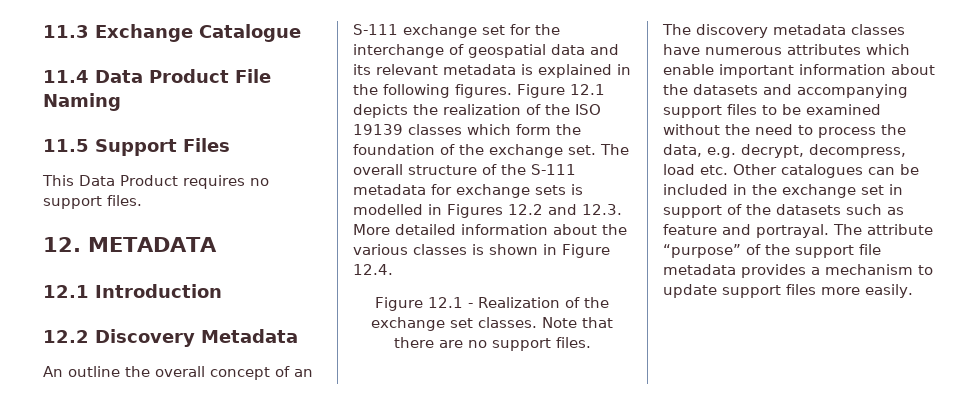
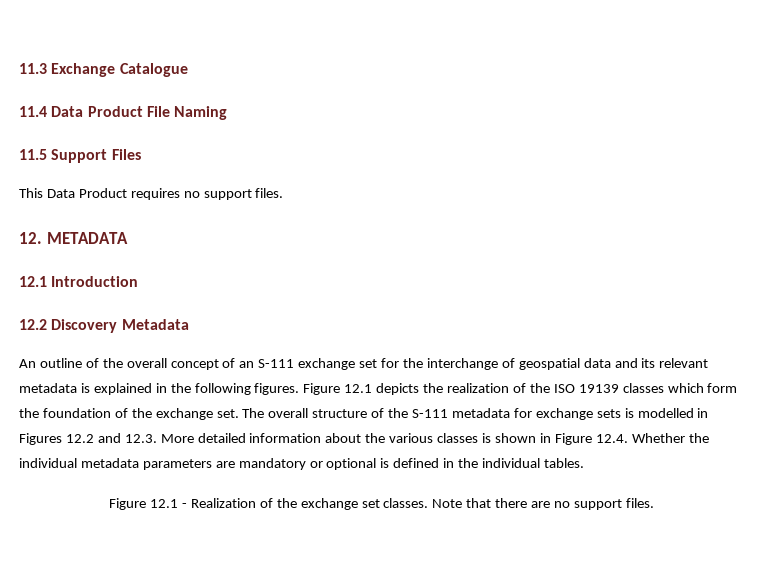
(120, 371) none -> [85,358,99,368] of
(393, 269) none -> [631,433,709,443] [19,458,584,470] Whether the individual metadata parameters are mandatory or optional is defined in the individual tables.
[662,24,905,38] [663,44,910,55] [663,64,935,78] [663,84,908,98] [663,104,881,118] [663,124,906,138] [663,144,906,158] [663,164,919,178] [663,184,903,198] [663,204,904,218] [663,224,933,238] [663,244,881,258] [663,264,933,278] [663,284,913,298] // The discovery metadata classes have numerous attributes which enable important information about the datasets and accompanying support files to be examined without the need to process the data, e.g. decrypt, decompress, load etc. Other catalogues can be included in the exchange set in support of the datasets such as feature and portrayal. The attribute “purpose” of the support file metadata provides a mechanism to update support files more easily. -> (654, 503) none

